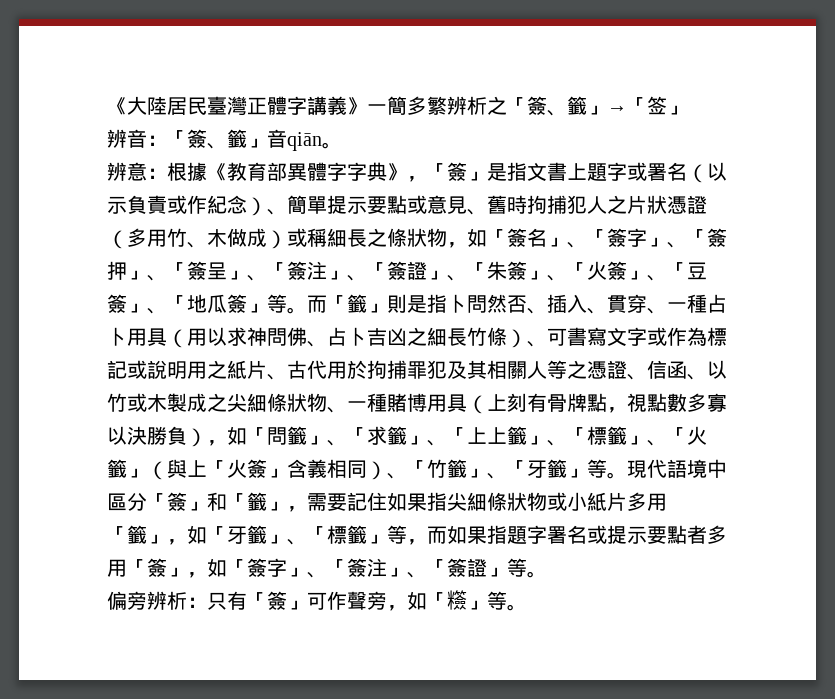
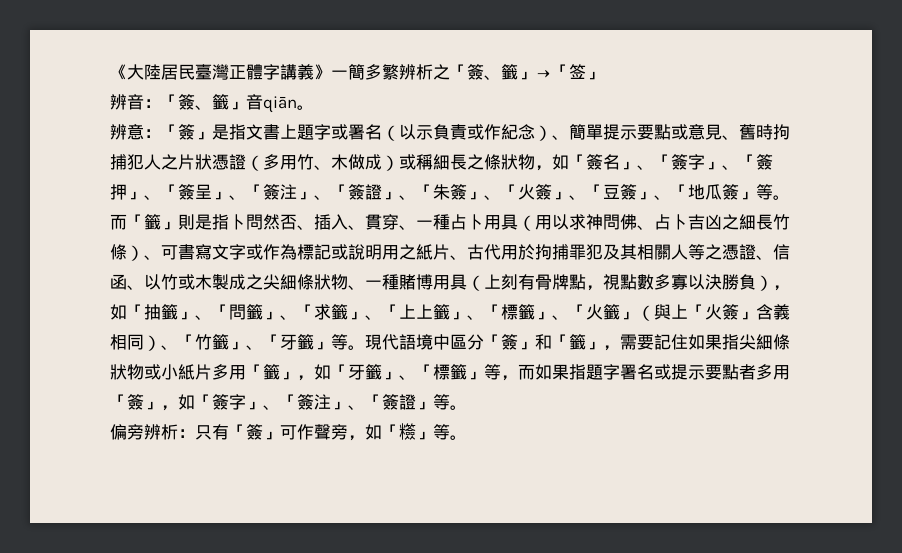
[167,162,427,182] 根據《教育部異體字字典》， -> (161, 133) none
(267, 435) none -> [144,304,229,320] 抽籤」、「

